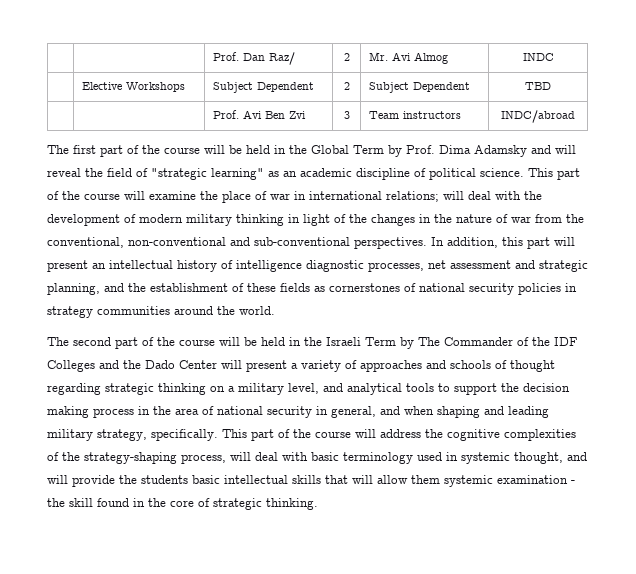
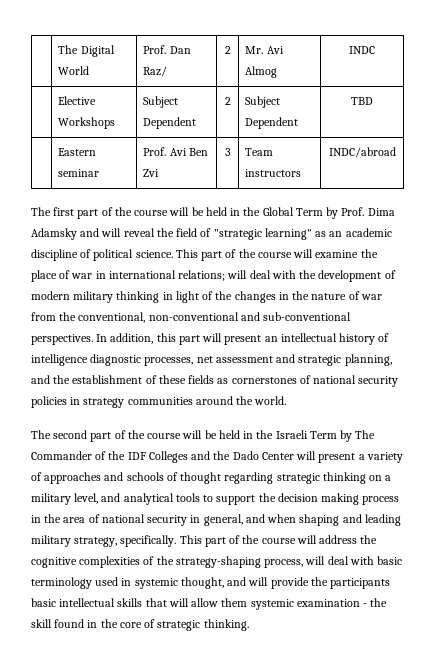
(213, 56) | -> [58,45,115,57] [58,66,90,75] | The Digital World
(551, 86) none -> [58,148,97,156] [58,169,100,177] Eastern seminar
[141,475,188,484] students -> [330,578,391,589] participants

